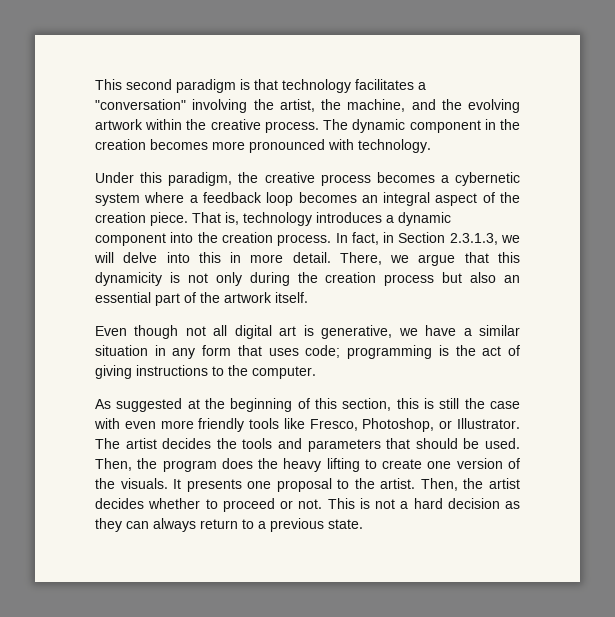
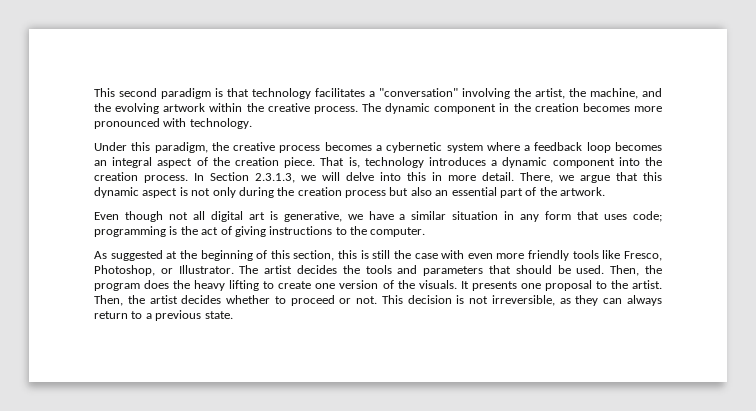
[351,232,395,245] fact, in -> (204, 177) none
[95,272,162,286] dynamicity -> [94,187,178,198] dynamic aspect
[224,292,308,303] artwork itself. -> [560,187,605,196] artwork.
[359,498,500,509] is not a hard decision -> [407,295,555,306] decision is not irreversible,

